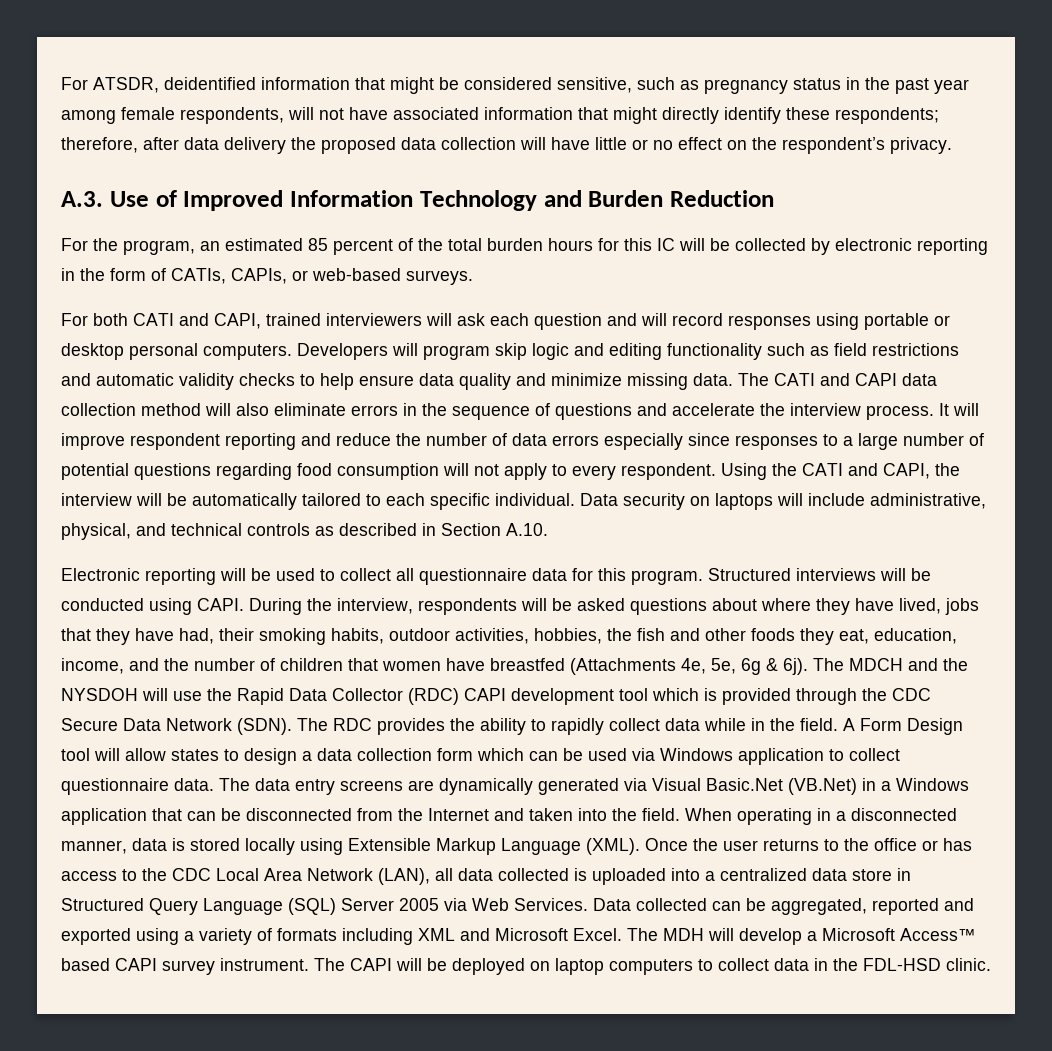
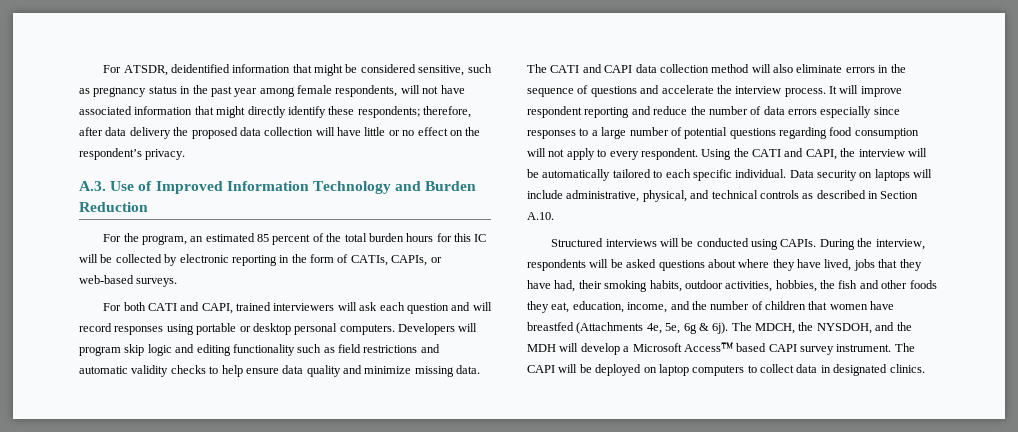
[61,568,703,585] Electronic reporting will be used to collect all questionnaire data for this program. -> (554, 216) none
[197,598,244,611] CAPI. -> [780,239,817,247] CAPIs.
[849,658,968,671] [61,688,931,705] [61,718,963,735] [61,748,900,765] [61,778,969,795] [61,808,957,825] [61,838,972,855] [61,868,911,885] [61,898,974,915] [61,928,658,945] MDCH and the NYSDOH will use the Rapid Data Collector (RDC) CAPI development tool which is provided through the CDC Secure Data Network (SDN). The RDC provides the ability to rapidly collect data while in the field. A Form Design tool will allow states to design a data collection form which can be used via Windows application to collect questionnaire data. The data entry screens are dynamically generated via Visual Basic.Net (VB.Net) in a Windows application that can be disconnected from the Internet and taken into the field. When operating in a disconnected manner, data is stored locally using Extensible Markup Language (XML). Once the user returns to the office or has access to the CDC Local Area Network (LAN), all data collected is uploaded into a centralized data store in Structured Query Language (SQL) Server 2005 via Web Services. Data collected can be aggregated, reported and exported using a variety of formats including XML and Microsoft Excel. The -> [755,322,912,334] MDCH, the NYSDOH, and the
[833,958,991,971] the FDL-HSD clinic. -> [833,364,925,376] designated clinics.

